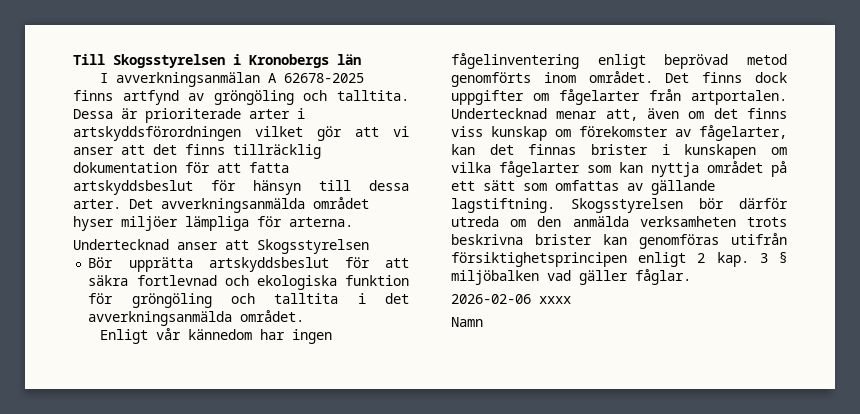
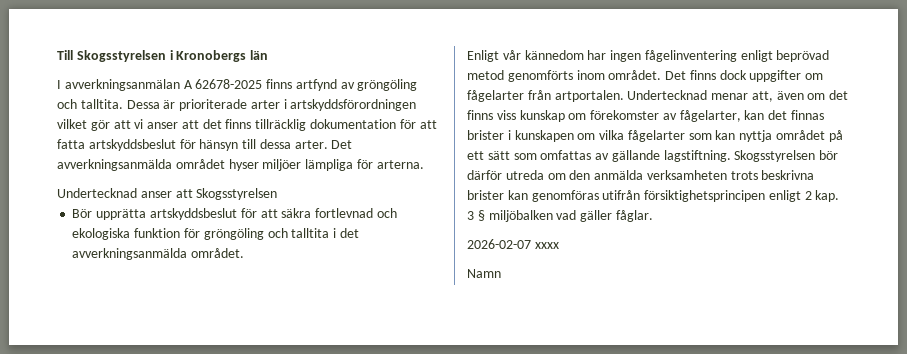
[451,294,531,304] 2026-02-06 -> [467,239,531,249] 2026-02-07

